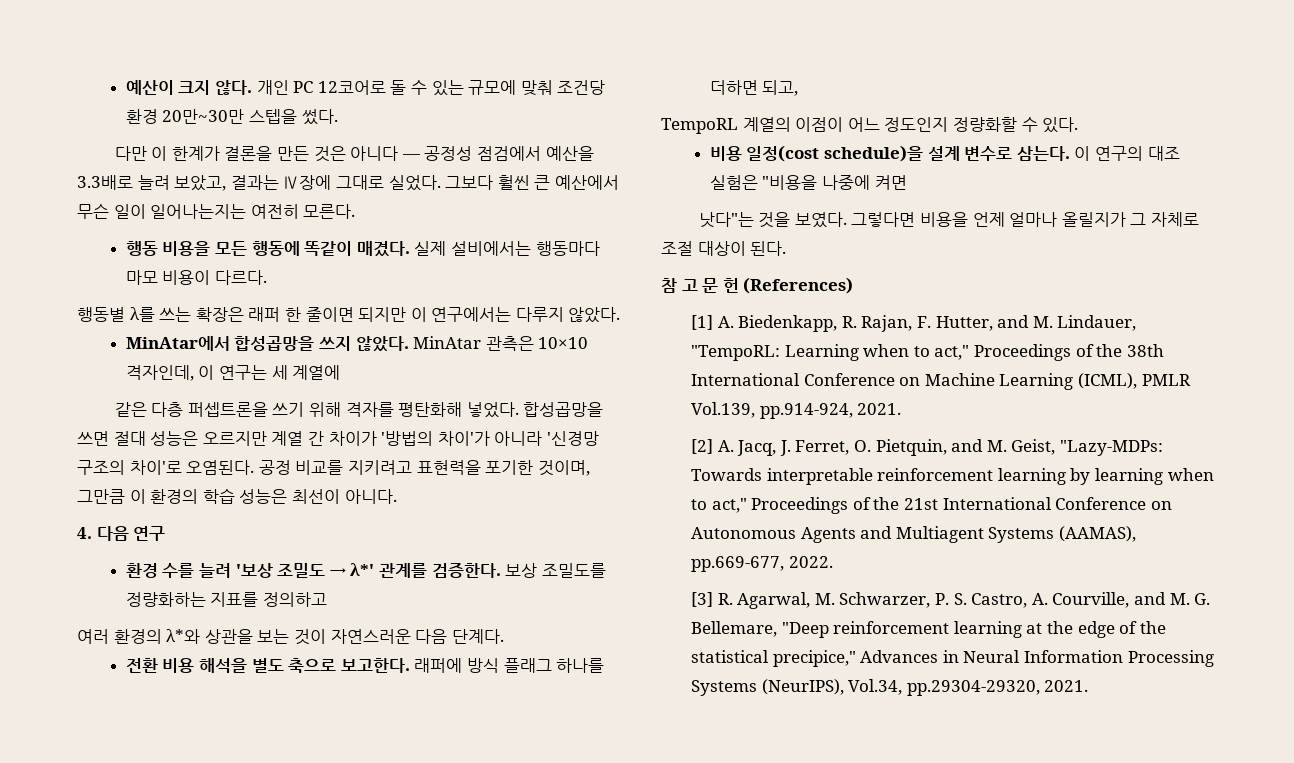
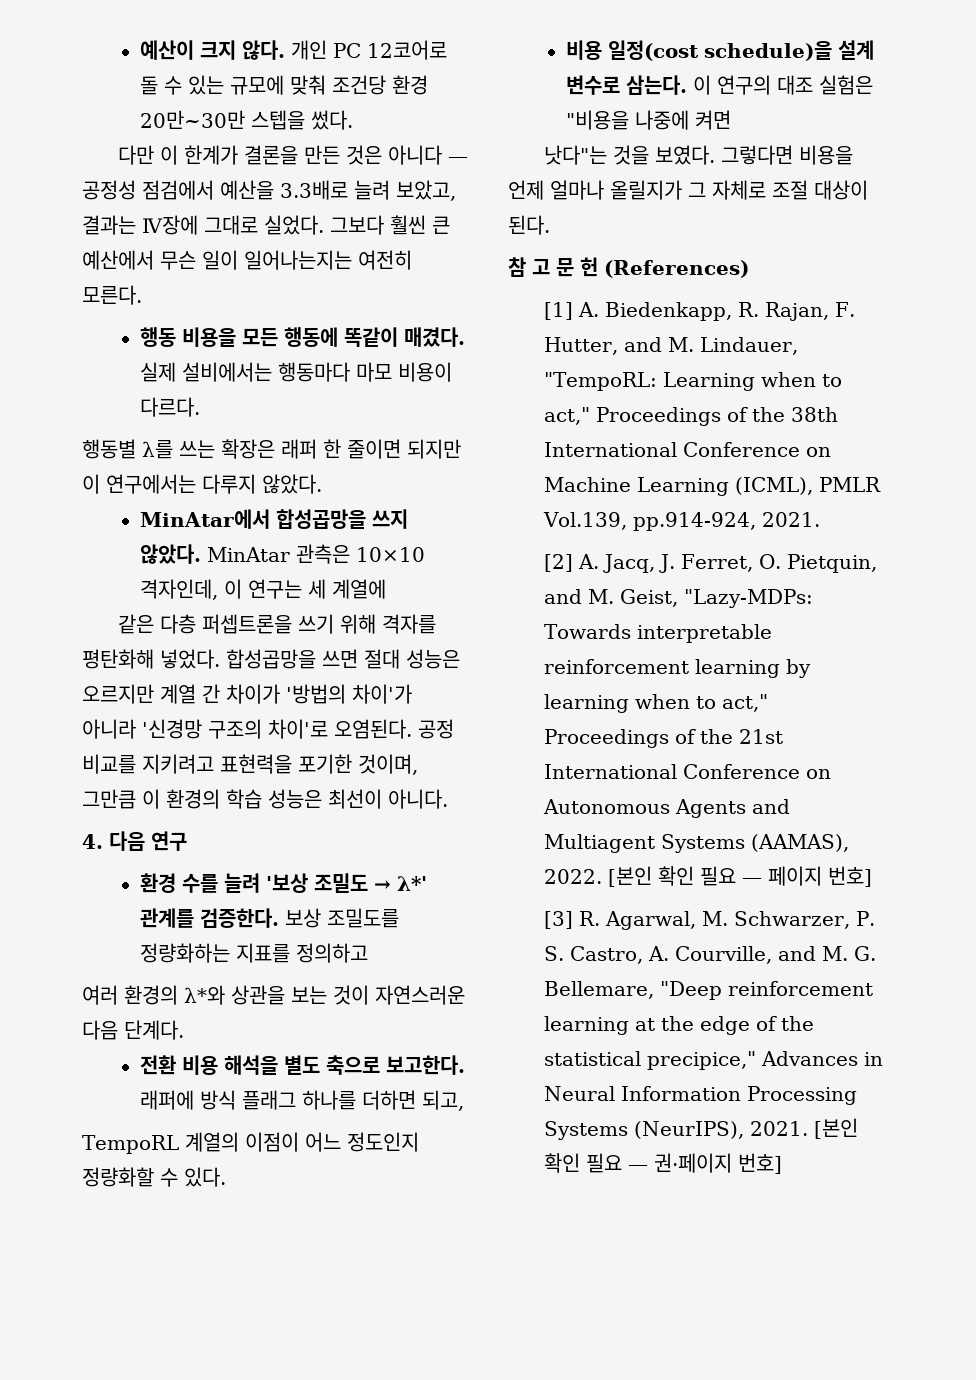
[691,556,785,572] pp.669-677, -> (850, 843) none
(833, 562) none -> [608,866,873,887] [본인 확인 필요 — 페이지 번호]
[848,679,1089,696] Vol.34, pp.29304-29320, 2021. -> [750,1118,859,1139] [544,1153,783,1174] 2021. [본인 확인 필요 — 권·페이지 번호]

